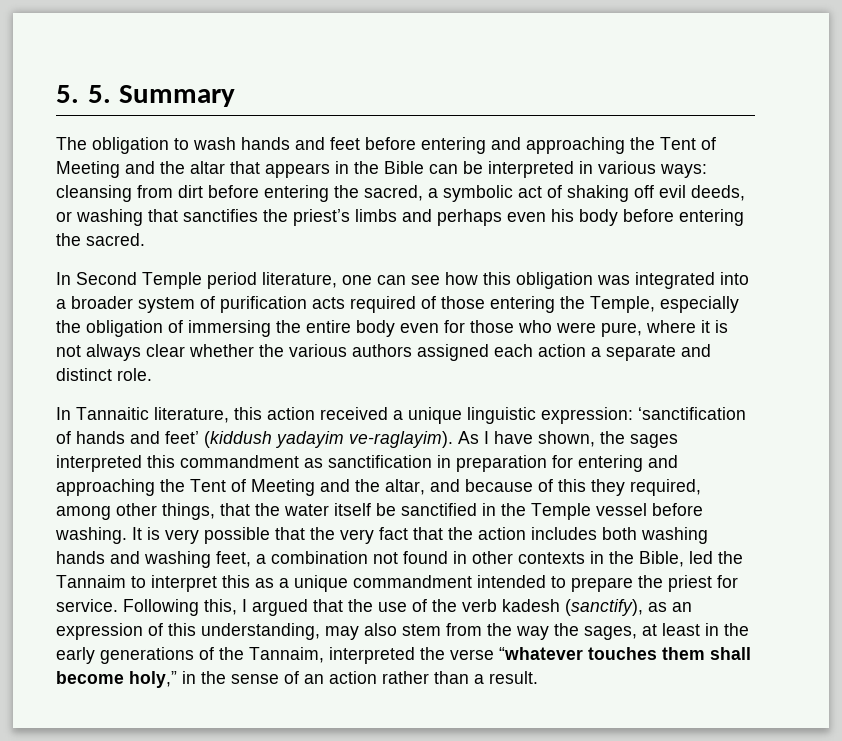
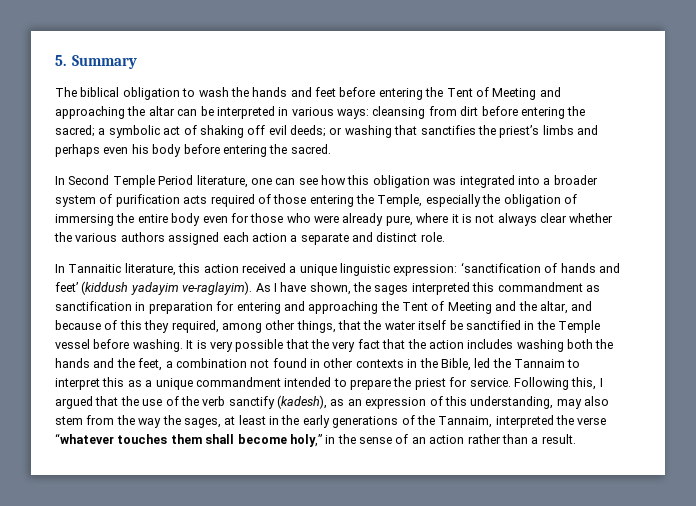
[56,85,111,103] 5. 5. -> [55,55,66,66] 5.
(87, 143) none -> [80,87,120,97] biblical
(236, 143) none -> [230,87,249,97] the
[491,137,716,154] [56,161,155,178] and approaching the Tent of Meeting and -> [425,87,561,100] [55,106,125,119] the Tent of Meeting and approaching
[230,161,424,178] that appears in the Bible -> (175, 111) none
[364,185,423,201] sacred, -> [55,125,95,137] sacred;
[691,185,745,201] deeds, -> [290,125,326,137] deeds;
[207,272,257,289] period -> [158,175,194,185] Period
(596, 327) none -> [342,213,384,226] already
[602,527,708,544] [56,551,211,568] both washing hands and washing -> [516,339,614,352] [55,358,135,368] washing both the hands and the
[502,599,643,616] kadesh (sanctify), -> [228,395,327,409] sanctify (kadesh),

